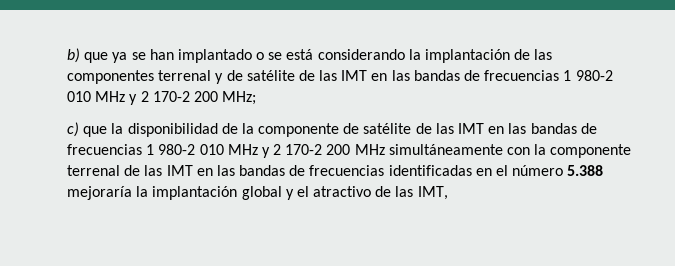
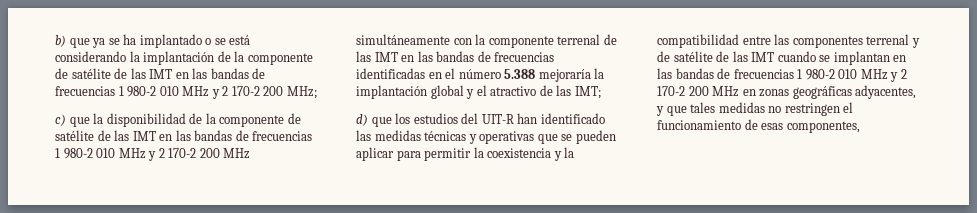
[149,49,174,60] han -> [123,34,137,45] ha
[534,49,553,60] [67,70,224,84] las componentes terrenal y -> [234,51,313,65] la componente
[417,186,448,200] IMT, -> [574,86,601,99] [356,113,605,127] [356,130,616,144] [356,147,575,161] [657,34,920,48] [657,51,907,65] [657,68,907,82] [657,85,917,99] [656,102,854,116] [657,119,860,133] IMT; // d) que los estudios del UIT-R han identificado las medidas técnicas y operativas que se pueden aplicar para permitir la coexistencia y la compatibilidad entre las componentes terrenal y de satélite de las IMT cuando se implantan en las bandas de frecuencias 1 980-2 010 MHz y 2 170-2 200 MHz en zonas geográficas adyacentes, y que tales medidas no restringen el funcionamiento de esas componentes,

